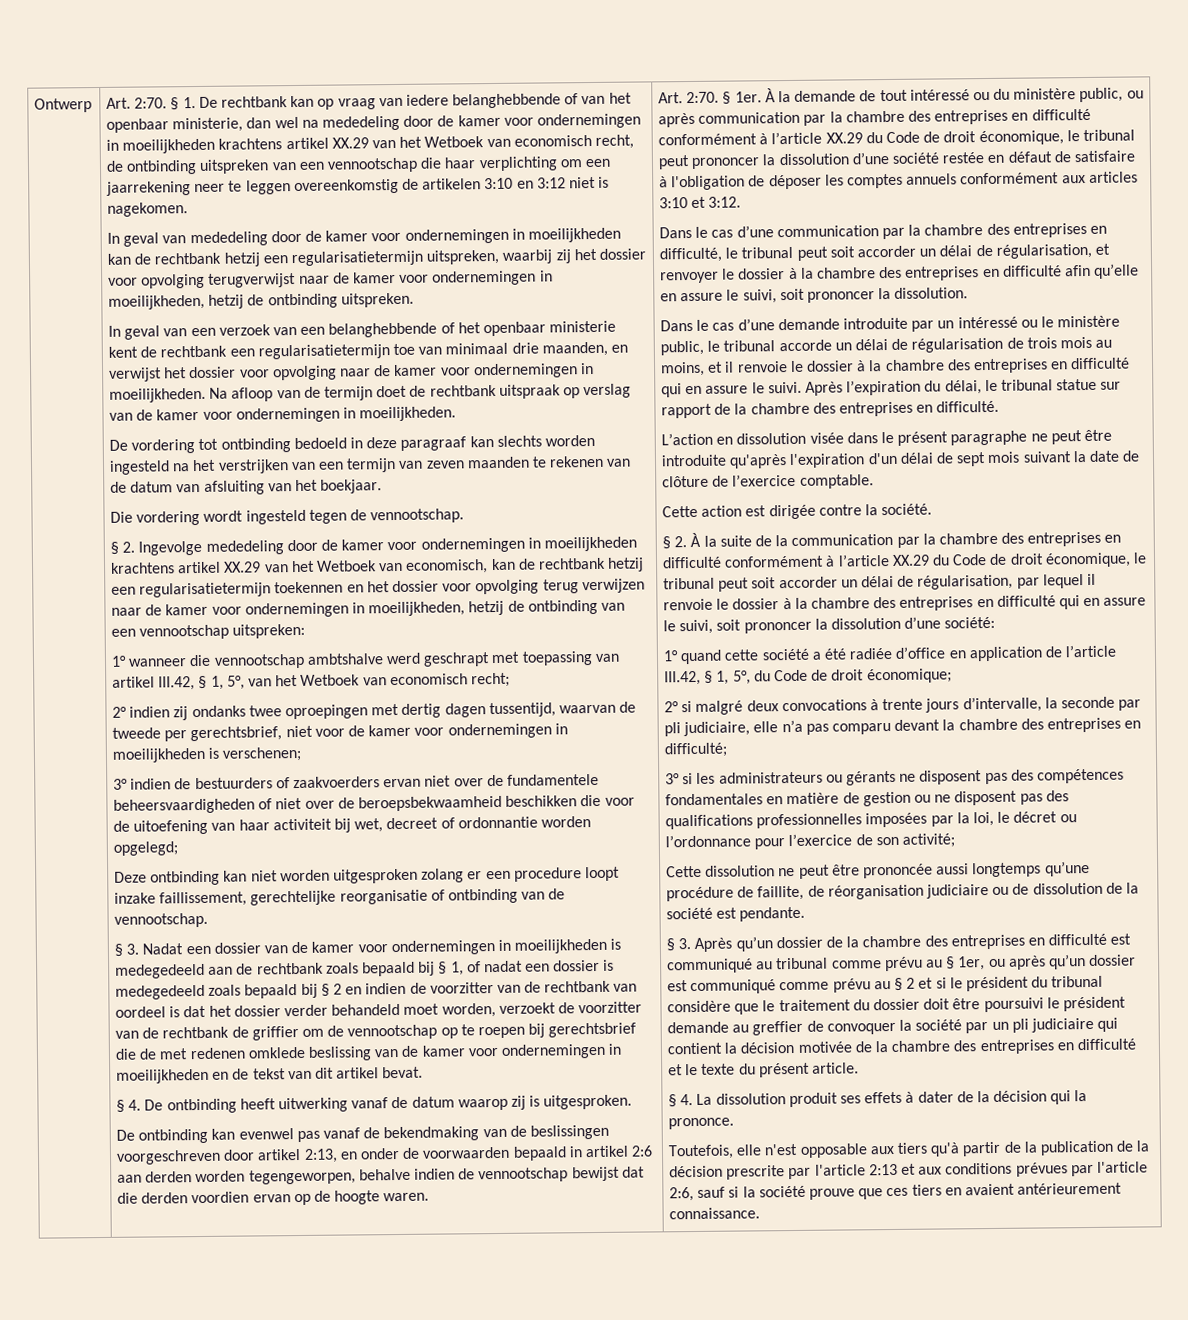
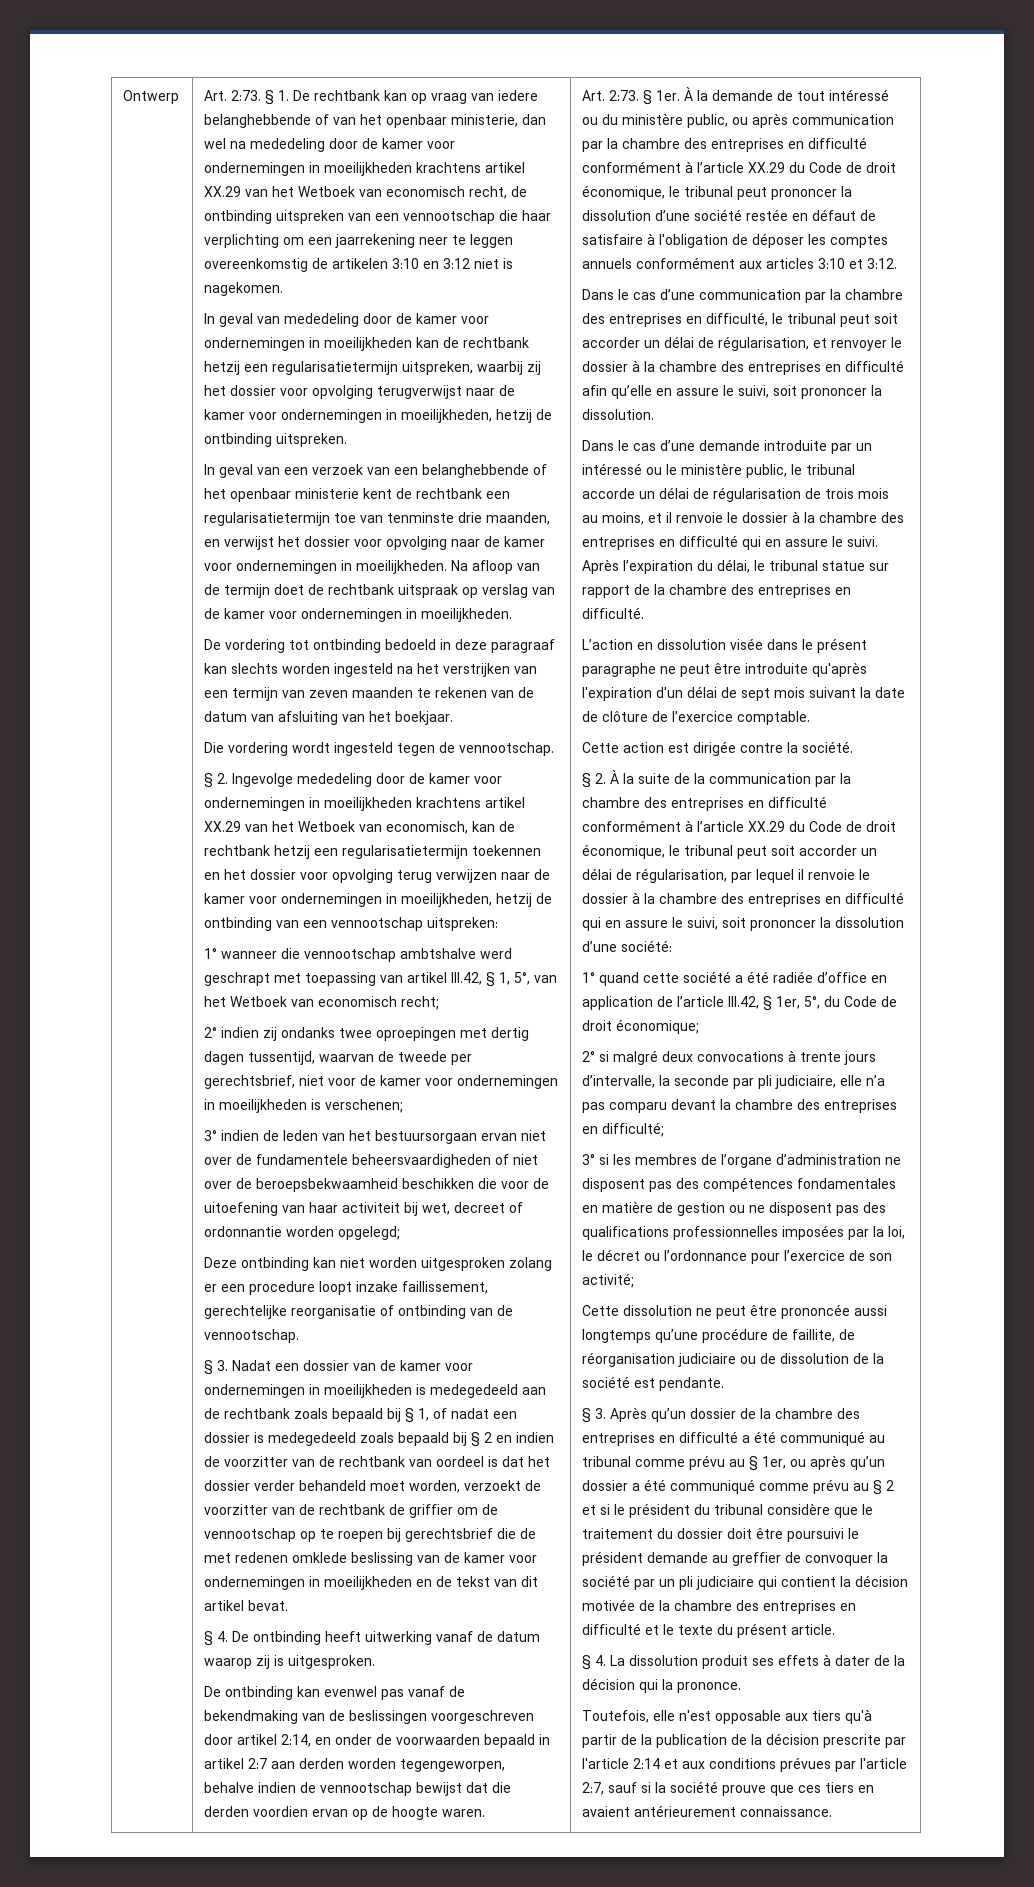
[134,97,168,109] 2:70. -> [231,90,262,101] 2:73.
[445,342,509,355] minimaal -> [387,512,455,523] tenminste
[194,776,381,790] bestuurders of zaakvoerders -> [283,1130,478,1144] leden van het bestuursorgaan
[303,1148,338,1163] 2:13, -> [281,1734,312,1747] 2:14,
[631,1145,654,1157] 2:6 -> [248,1758,268,1769] 2:7
[686,91,720,104] 2:70. -> [609,90,640,101] 2:73.
[716,670,730,685] 1, -> [776,996,801,1009] 1er,
[718,770,897,786] administrateurs ou gérants -> [635,1154,882,1168] membres de l’organe d’administration
[1110,933,1132,945] est -> [742,1431,777,1443] a été
[667,980,689,992] est -> [632,1479,667,1491] a été
[868,1163,898,1176] 2:13 -> [633,1758,661,1769] 2:14
[669,1187,695,1202] 2:6, -> [582,1782,605,1795] 2:7,

